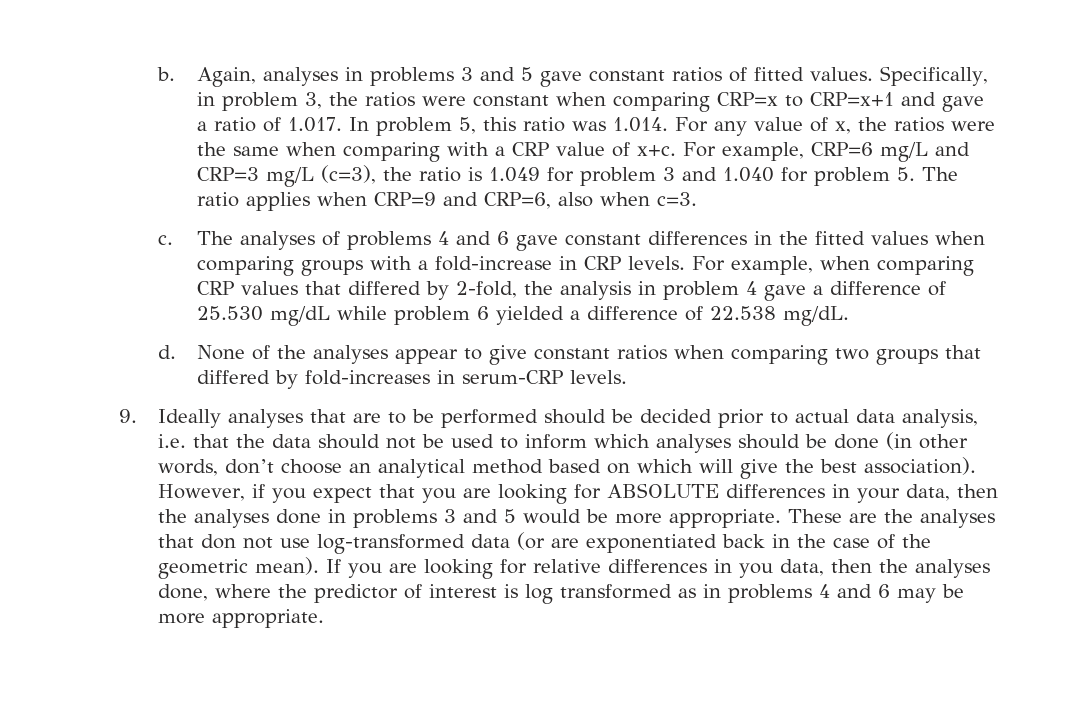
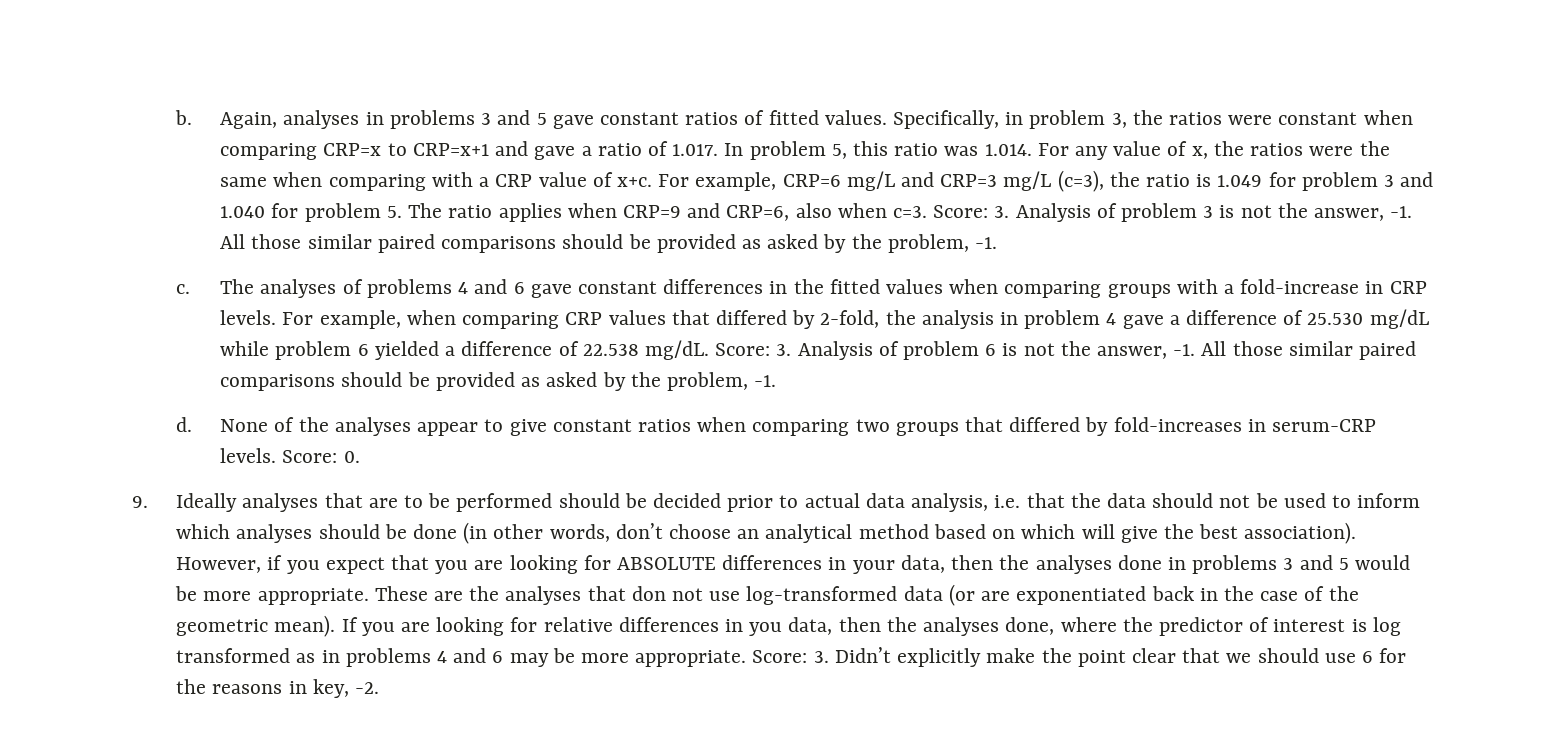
(698, 199) none -> [933,203,1413,222] [220,234,997,253] Score: 3. Analysis of problem 3 is not the answer, -1. All those similar paired comparisons should be provided as asked by the problem, -1.
(850, 316) none -> [715,341,1417,360] [220,372,777,391] Score: 3. Analysis of problem 6 is not the answer, -1. All those similar paired comparisons should be provided as asked by the problem, -1.
(628, 377) none -> [282,450,360,463] Score: 0.
(325, 618) none -> [752,647,1407,667] [176,679,380,698] Score: 3. Didn’t explicitly make the point clear that we should use 6 for the reasons in key, -2.

